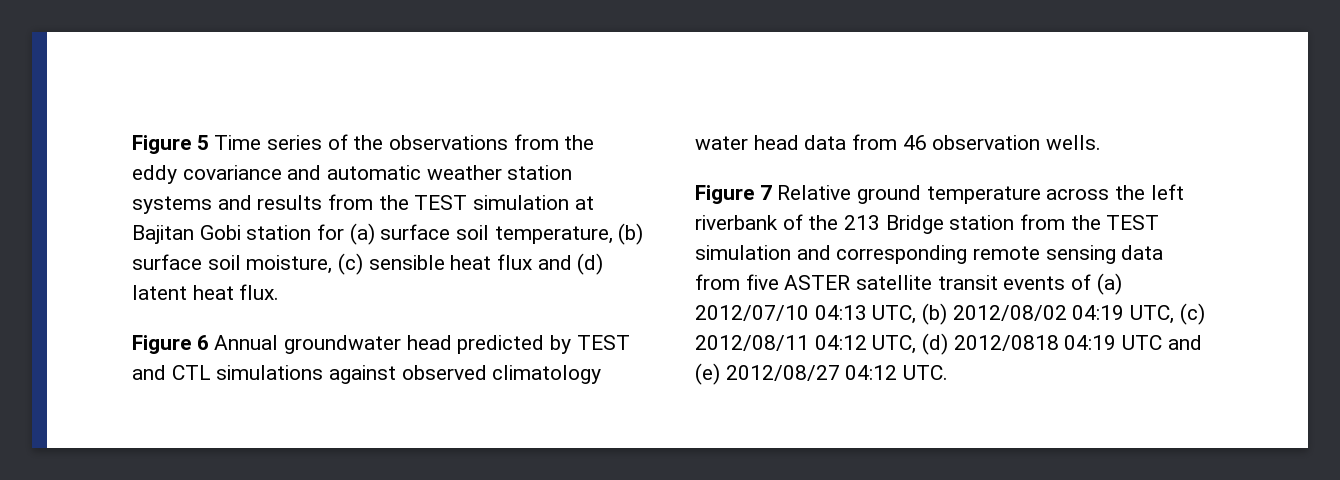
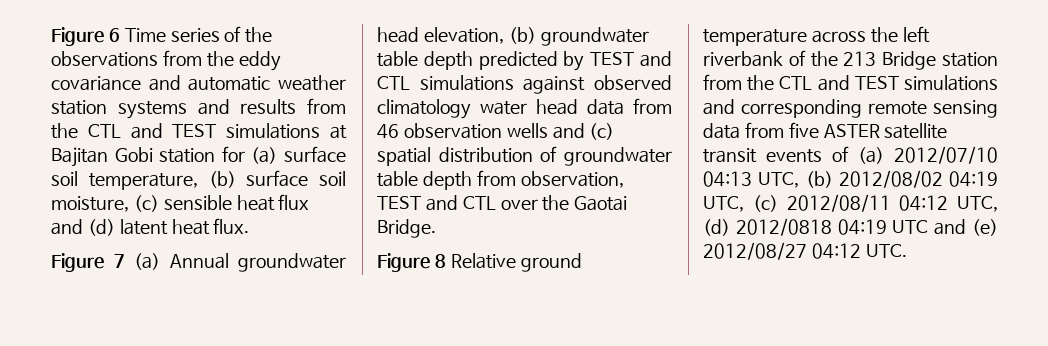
[132,135,209,154] Figure 5 -> [51,27,120,46] Figure 6
[414,195,570,210] TEST simulation -> [87,123,321,139] CTL and TEST simulations
[196,335,209,350] 6 -> [113,253,160,270] 7 (a)
(452, 342) none -> [423,27,649,46] [377,51,473,70] elevation, (b) groundwater table depth
[1046,135,1102,150] [695,185,772,204] wells. // Figure 7 -> [506,123,615,140] [377,146,672,166] [377,170,624,190] [377,195,628,211] [377,219,436,238] [377,253,446,272] wells and (c) spatial distribution of groundwater table depth from observation, TEST and CTL over the Gaotai Bridge. // Figure 8
[1106,215,1160,230] [695,245,791,260] TEST simulation -> [779,75,998,91] CTL and TEST simulations

